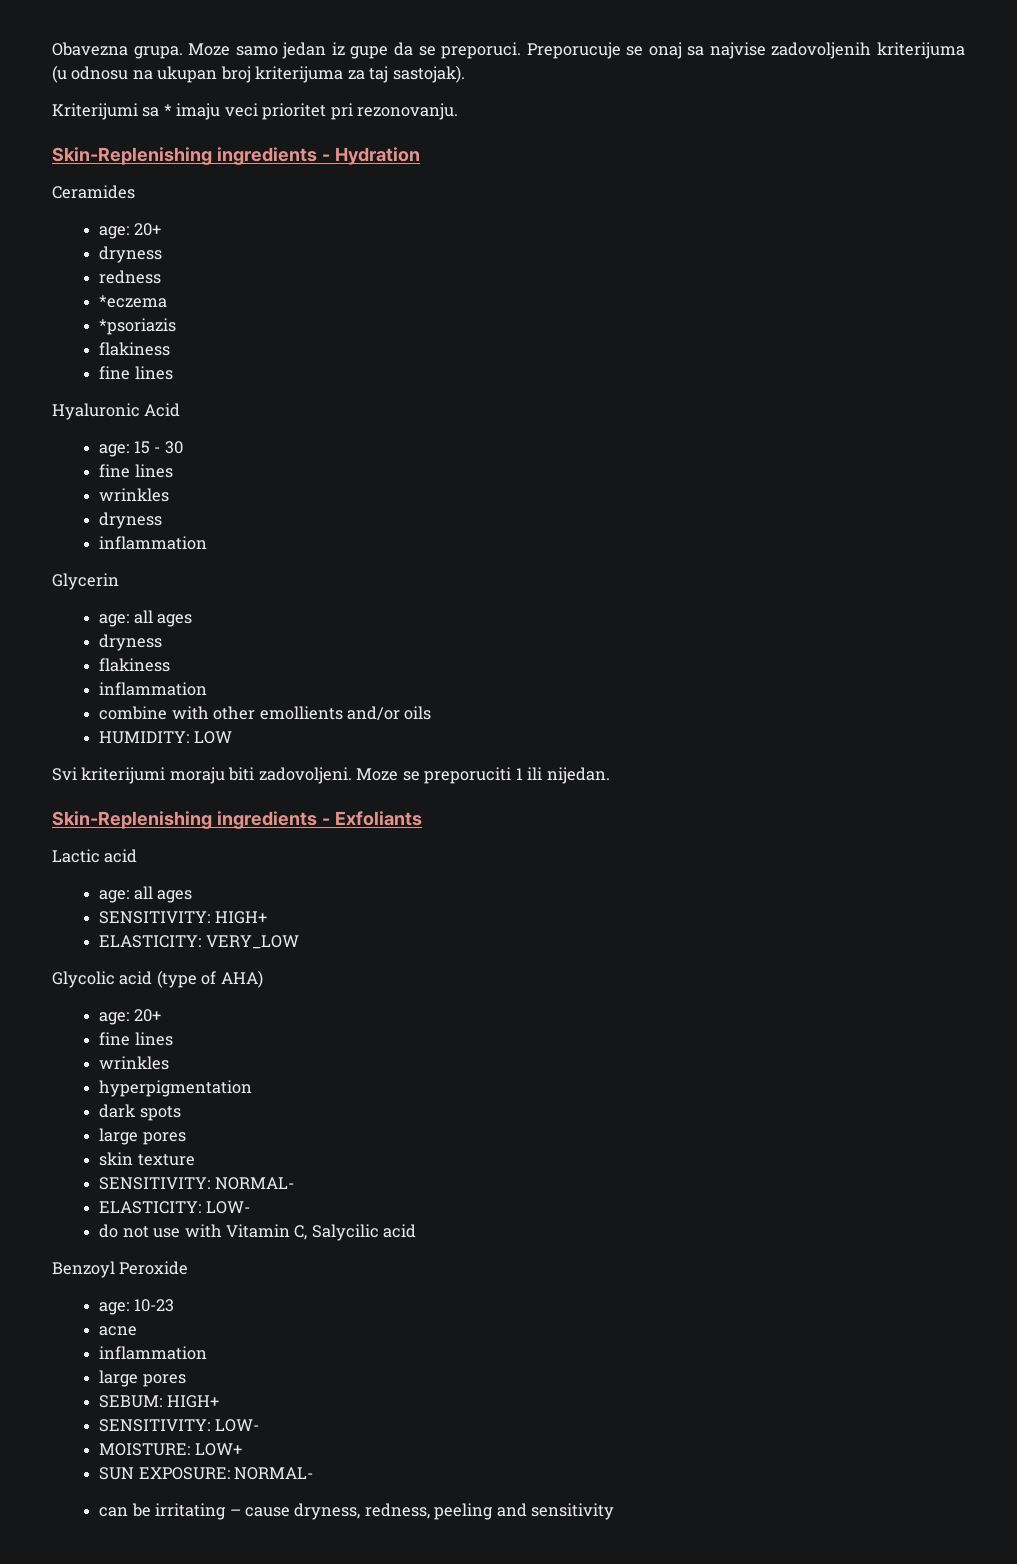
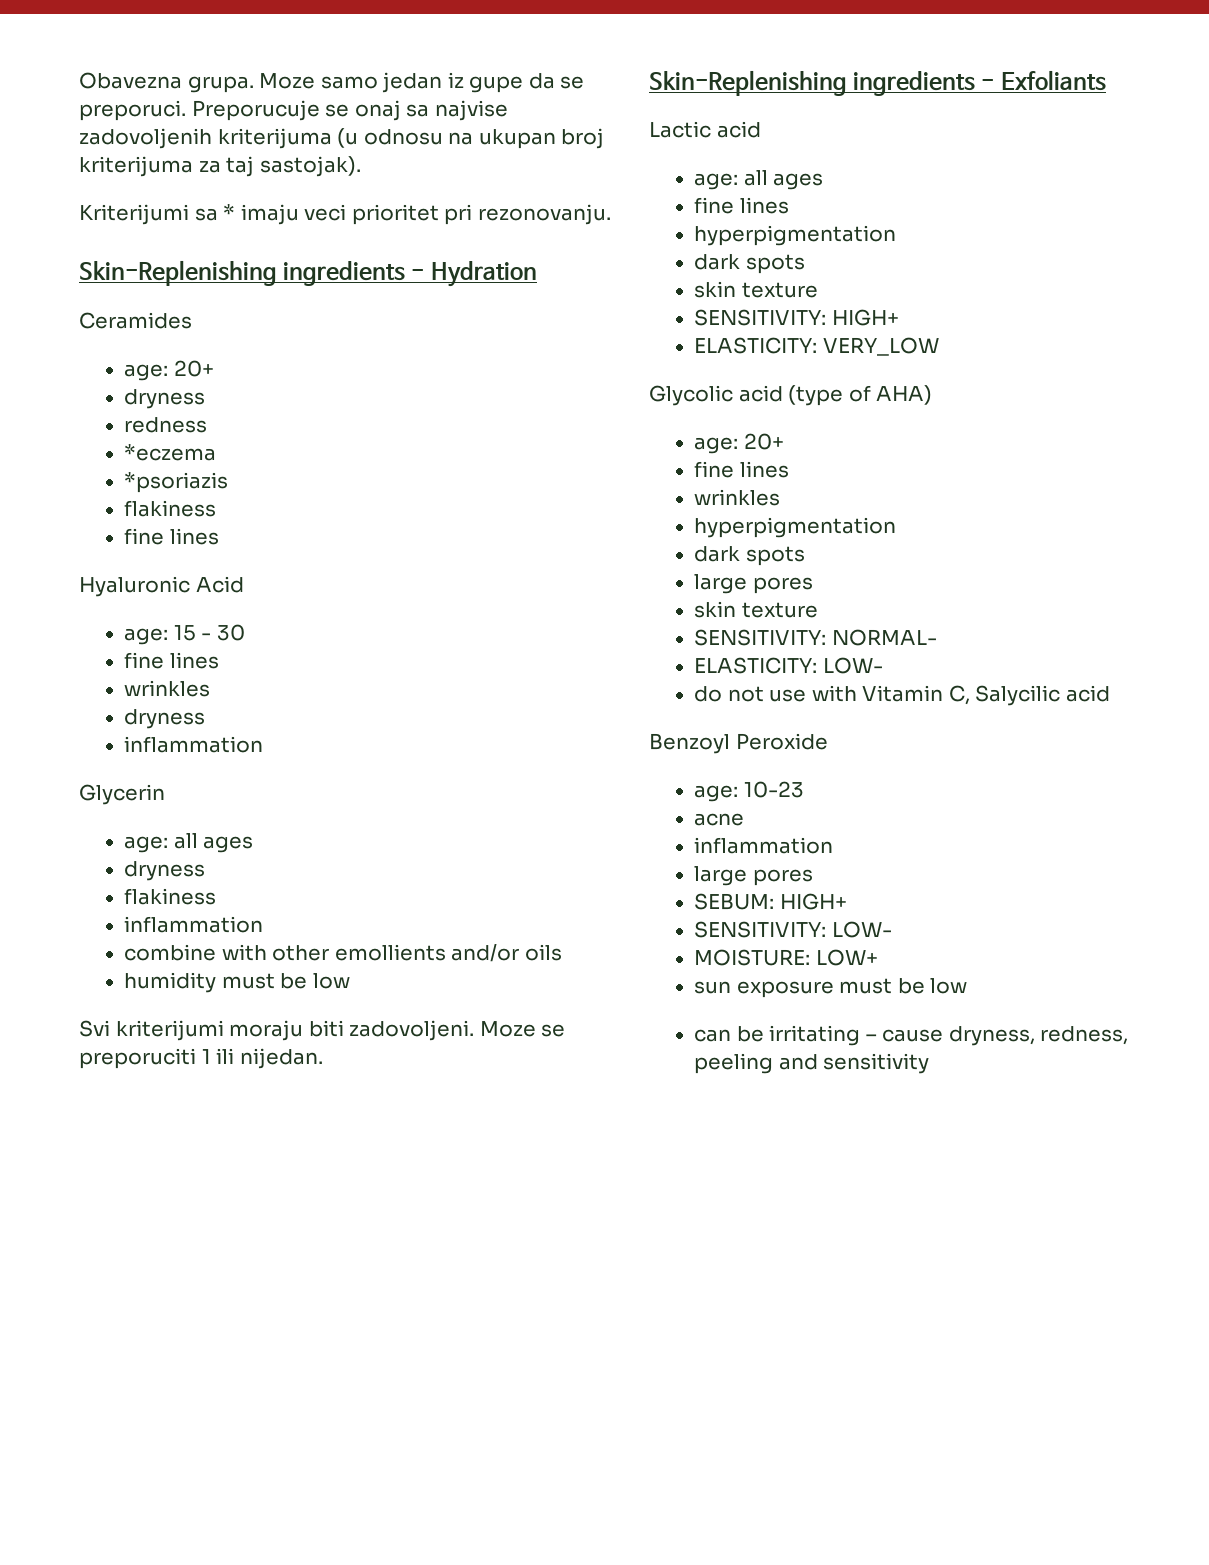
[99,731,232,744] HUMIDITY: LOW -> [124,972,350,993] humidity must be low
(193, 896) none -> [694,197,789,214] [694,225,897,246] [694,254,805,274] [694,281,818,298] // fine lines // hyperpigmentation // dark spots // skin texture
[99,1467,314,1480] SUN EXPOSURE: NORMAL- -> [694,978,968,998] sun exposure must be low

